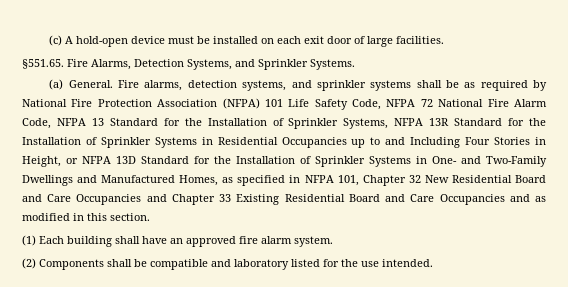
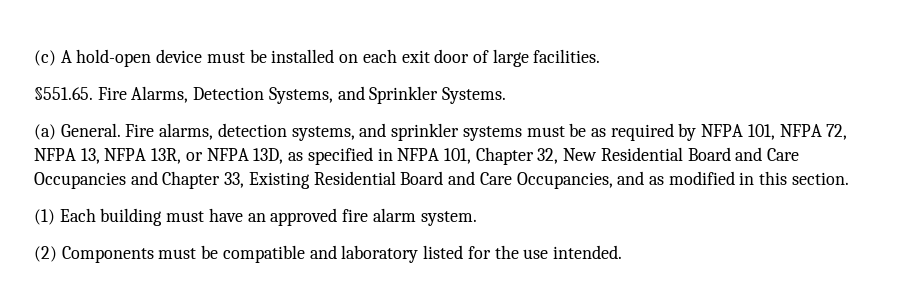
[416,80,442,88] shall -> [526,126,565,137] must
[22,98,547,110] [22,118,546,129] [22,137,546,148] [22,156,547,167] [22,175,219,186] National Fire Protection Association (NFPA) 101 Life Safety Code, NFPA 72 National Fire Alarm Code, NFPA 13 Standard for the Installation of Sprinkler Systems, NFPA 13R Standard for the Installation of Sprinkler Systems in Residential Occupancies up to and Including Four Stories in Height, or NFPA 13D Standard for the Installation of Sprinkler Systems in One- and Two-Family Dwellings and Manufactured Homes, -> [701,124,848,140] [34,148,284,164] NFPA 101, NFPA 72, NFPA 13, NFPA 13R, or NFPA 13D,
[408,175,421,183] 32 -> [537,148,559,164] 32,
[219,194,232,202] 33 -> [224,172,245,188] 33,
[439,194,505,205] Occupancies -> [516,172,613,189] Occupancies,
[115,236,140,244] shall -> [166,211,205,222] must
[107,259,132,267] shall -> [158,248,197,259] must

